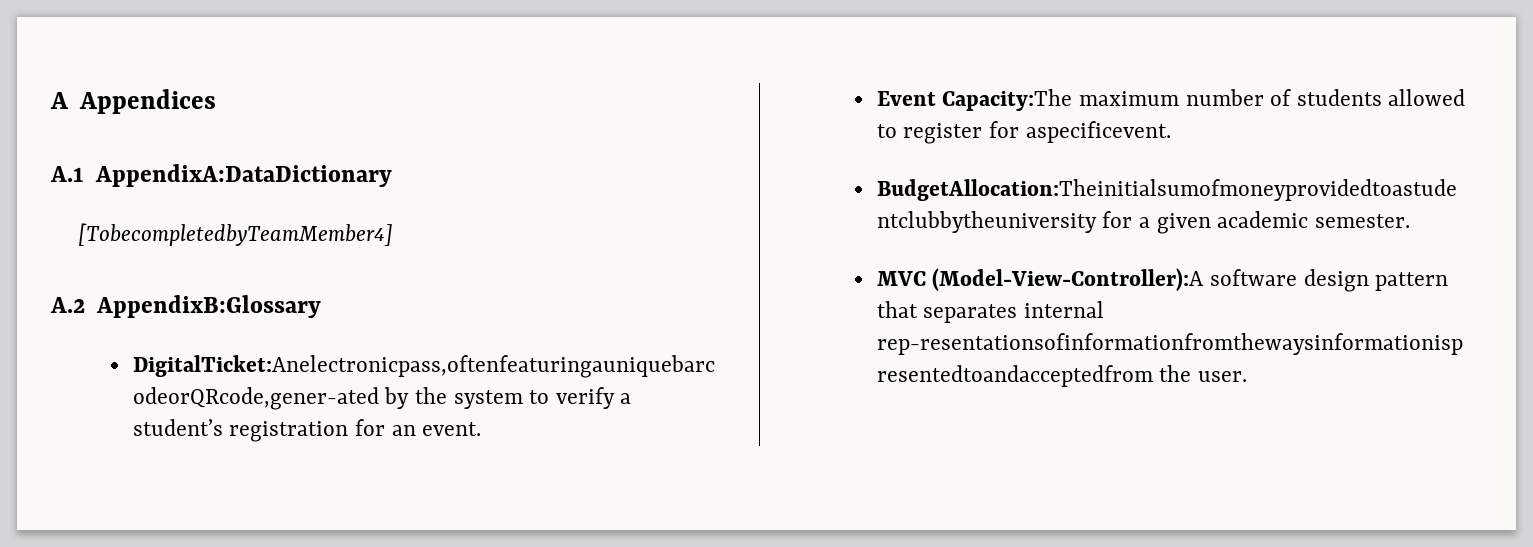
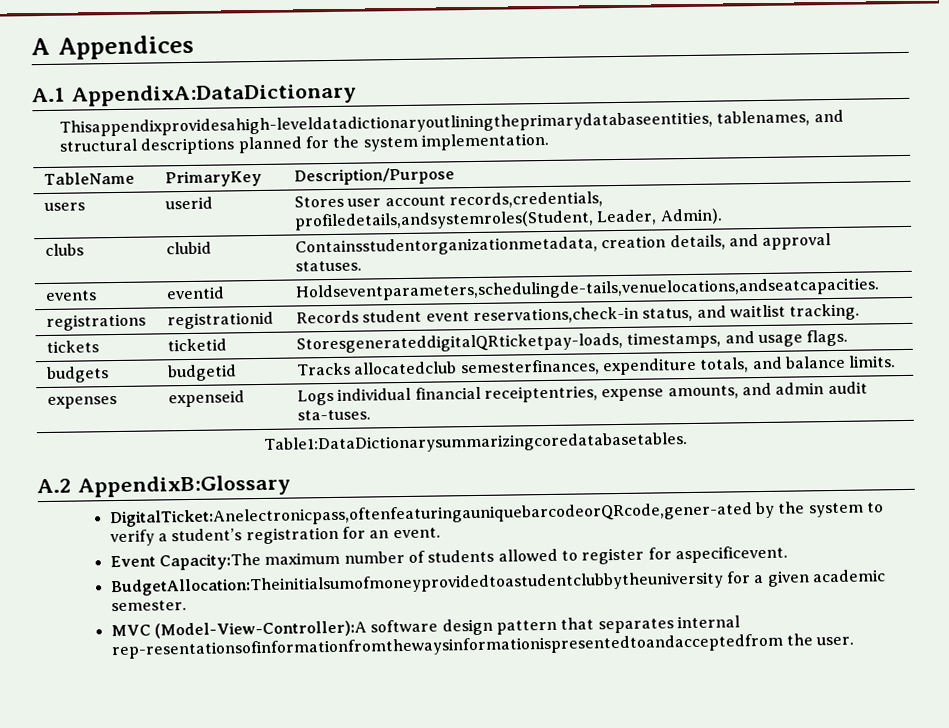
[78,223,394,246] [TobecompletedbyTeamMember4] -> [59,109,844,137] [59,132,550,155] [43,171,135,186] [164,169,262,188] [293,167,455,186] [43,202,85,211] [164,196,213,210] [293,191,603,209] [293,208,723,231] [44,243,84,256] [165,241,212,255] [294,233,832,257] [294,260,362,272] [44,290,97,301] [165,286,225,300] [294,277,880,302] [45,313,146,331] [166,311,274,330] [295,303,861,325] [45,340,99,353] [166,338,227,352] [295,329,849,354] [45,366,109,383] [166,364,237,382] [295,355,897,377] [46,396,117,409] [167,390,245,408] [296,381,868,406] [296,409,371,421] [264,432,689,454] Thisappendixprovidesahigh-leveldatadictionaryoutliningtheprimarydatabaseentities, tablenames, and structural descriptions planned for the system implementation. // TableName | PrimaryKey | Description/Purpose // users | userid | Stores user account records,credentials, profiledetails,andsystemroles(Student, Leader, Admin). // clubs | clubid | Containsstudentorganizationmetadata, creation details, and approval statuses. // events | eventid | Holdseventparameters,schedulingde-tails,venuelocations,andseatcapacities. // registrations | registrationid | Records student event reservations,check-in status, and waitlist tracking. // tickets | ticketid | StoresgenerateddigitalQRticketpay-loads, timestamps, and usage flags. // budgets | budgetid | Tracks allocatedclub semesterfinances, expenditure totals, and balance limits. // expenses | expenseid | Logs individual financial receiptentries, expense amounts, and admin audit sta-tuses. // Table1:DataDictionarysummarizingcoredatabasetables.

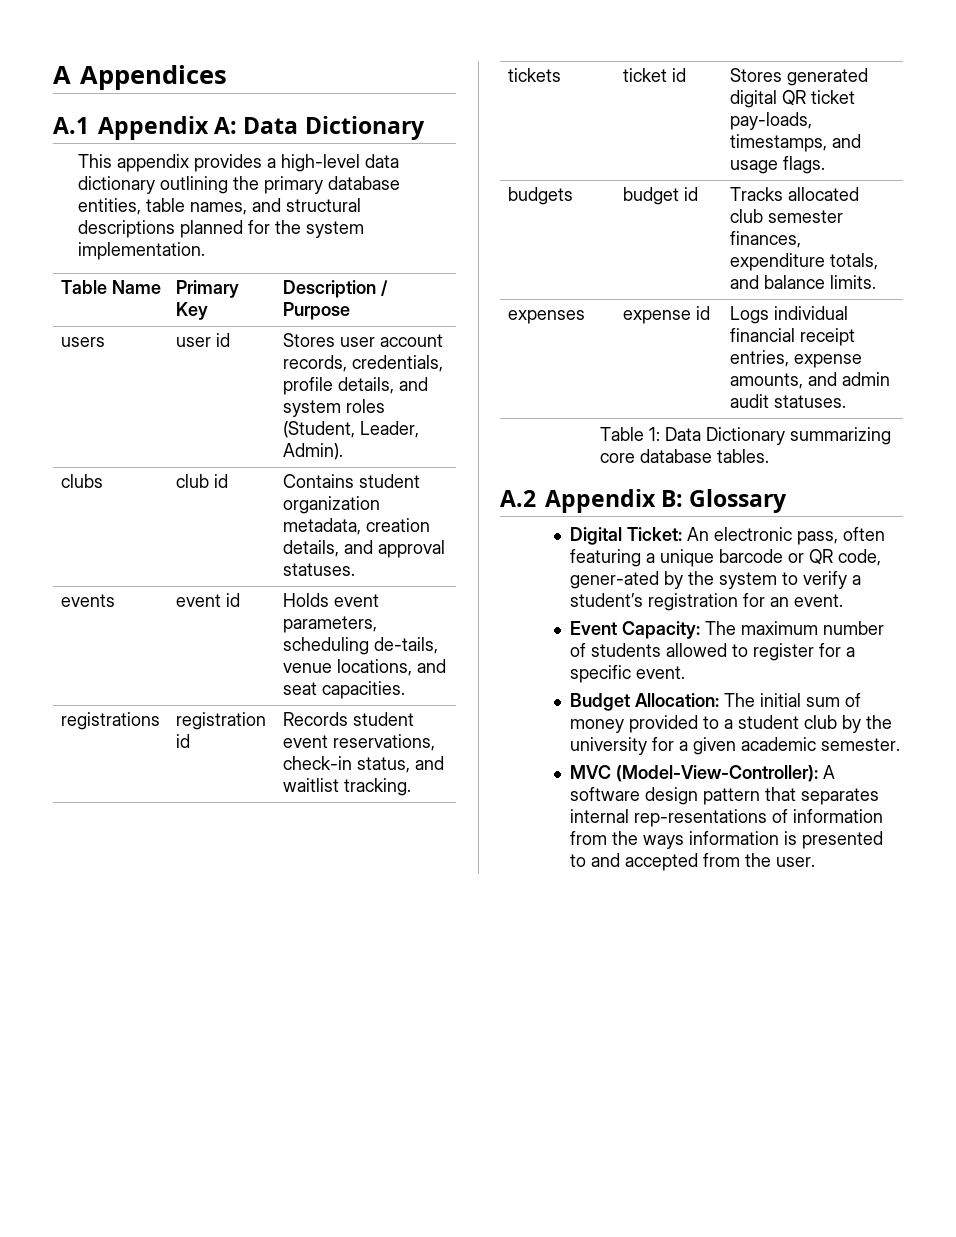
[72,82,357,107] [59,110,811,137] AppendixA:DataDictionary // Thisappendixprovidesahigh-leveldatadictionaryoutliningtheprimarydatabaseentities, tablenames, -> [98,116,425,140] [78,154,400,172] [78,176,401,194] [78,198,248,215] Appendix A: Data Dictionary // This appendix provides a high-level data dictionary outlining the primary database entities, table names,
[43,171,135,186] [164,169,262,188] [293,167,455,186] TableName | PrimaryKey | Description/Purpose -> [60,280,161,294] [175,280,239,298] [175,302,208,320] [282,280,388,298] [282,302,350,320] Table Name | Primary Key | Description / Purpose
[164,196,213,210] userid -> [175,333,230,347] user id
[448,191,603,209] [293,208,723,231] [44,243,84,256] [165,241,212,255] [294,236,598,257] records,credentials, profiledetails,andsystemroles(Student, Leader, Admin). // clubs | clubid | Containsstudentorganizationmetadata, -> [282,355,443,372] [282,377,428,395] [282,399,385,417] [282,421,419,438] [282,443,343,460] [60,474,103,488] [175,474,228,488] [282,474,420,488] [282,496,380,514] [282,518,361,535] records, credentials, profile details, and system roles (Student, Leader, Admin). // clubs | club id | Contains student organization metadata,
[165,286,225,300] [294,277,880,302] eventid | Holdseventparameters,schedulingde-tails,venuelocations,andseatcapacities. -> [175,593,240,607] [282,593,379,607] [282,616,377,633] [282,637,438,655] [282,659,446,676] [282,681,405,699] event id | Holds event parameters, scheduling de-tails, venue locations, and seat capacities.
[166,311,274,330] registrationid -> [175,712,266,730] [175,734,190,748] registration id
[472,306,639,325] reservations,check-in -> [332,734,435,751] [282,756,352,770] reservations, check-in
[166,338,227,352] [295,332,623,354] ticketid | StoresgenerateddigitalQRticketpay-loads, -> [622,68,686,82] [729,68,868,86] [729,90,855,108] [729,112,812,130] ticket id | Stores generated digital QR ticket pay-loads,
[166,364,237,382] budgetid -> [622,187,698,205] budget id
[353,359,600,377] allocatedclub semesterfinances, -> [787,187,859,201] [729,209,843,223] [729,231,801,248] allocated club semester finances,
[167,390,245,408] expenseid -> [622,306,710,324] expense id
[483,385,598,403] receiptentries, -> [799,328,855,346] [729,350,789,367] receipt entries,
[296,409,371,421] [264,432,689,454] [37,474,291,498] [109,502,753,528] sta-tuses. // Table1:DataDictionarysummarizingcoredatabasetables. // A.2 AppendixB:Glossary // DigitalTicket:Anelectronicpass,oftenfeaturingauniquebarcodeorQRcode,gener-ated -> [773,395,846,408] [600,427,892,445] [600,449,770,463] [500,489,788,513] [569,527,885,545] [569,549,881,567] [569,571,659,589] statuses. // Table 1: Data Dictionary summarizing core database tables. // A.2 Appendix B: Glossary // Digital Ticket: An electronic pass, often featuring a unique barcode or QR code, gener-ated
[159,552,262,571] Capacity:The -> [621,621,736,639] Capacity: The
[674,545,788,564] [109,571,724,597] aspecificevent. // BudgetAllocation:Theinitialsumofmoneyprovidedtoastudentclubbytheuniversity -> [845,647,855,657] [569,665,685,683] [569,693,861,711] [569,715,892,733] [569,737,647,755] a specific event. // Budget Allocation: The initial sum of money provided to a student club by the university
[154,620,368,639] (Model-View-Controller):A -> [615,765,835,782] (Model-View-Controller): A
[110,633,784,660] rep-resentationsofinformationfromthewaysinformationispresentedtoandacceptedfrom -> [633,809,883,827] [569,831,883,849] [569,853,740,871] rep-resentations of information from the ways information is presented to and accepted from

